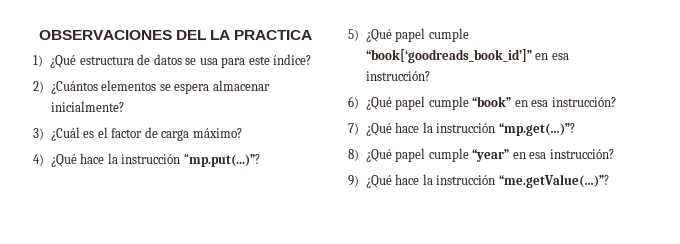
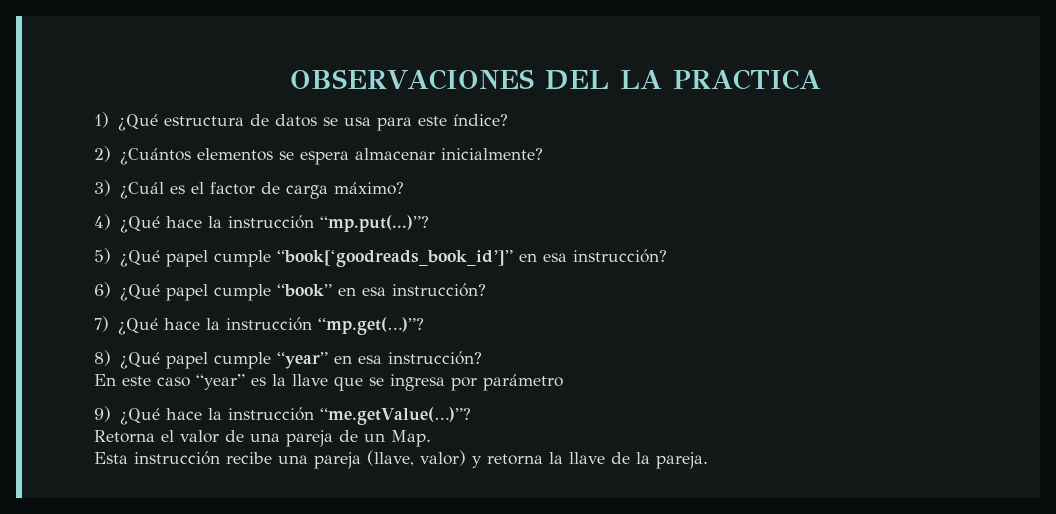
(614, 154) none -> [94,374,563,391] // En este caso “year” es la llave que se ingresa por parámetro
(609, 181) none -> [94,430,431,447] [94,450,708,469] // Retorna el valor de una pareja de un Map. // Esta instrucción recibe una pareja (llave, valor) y retorna la llave de la pareja.

